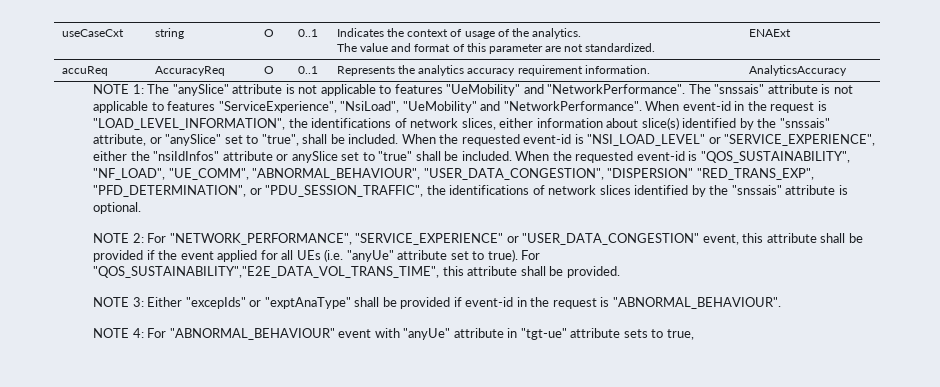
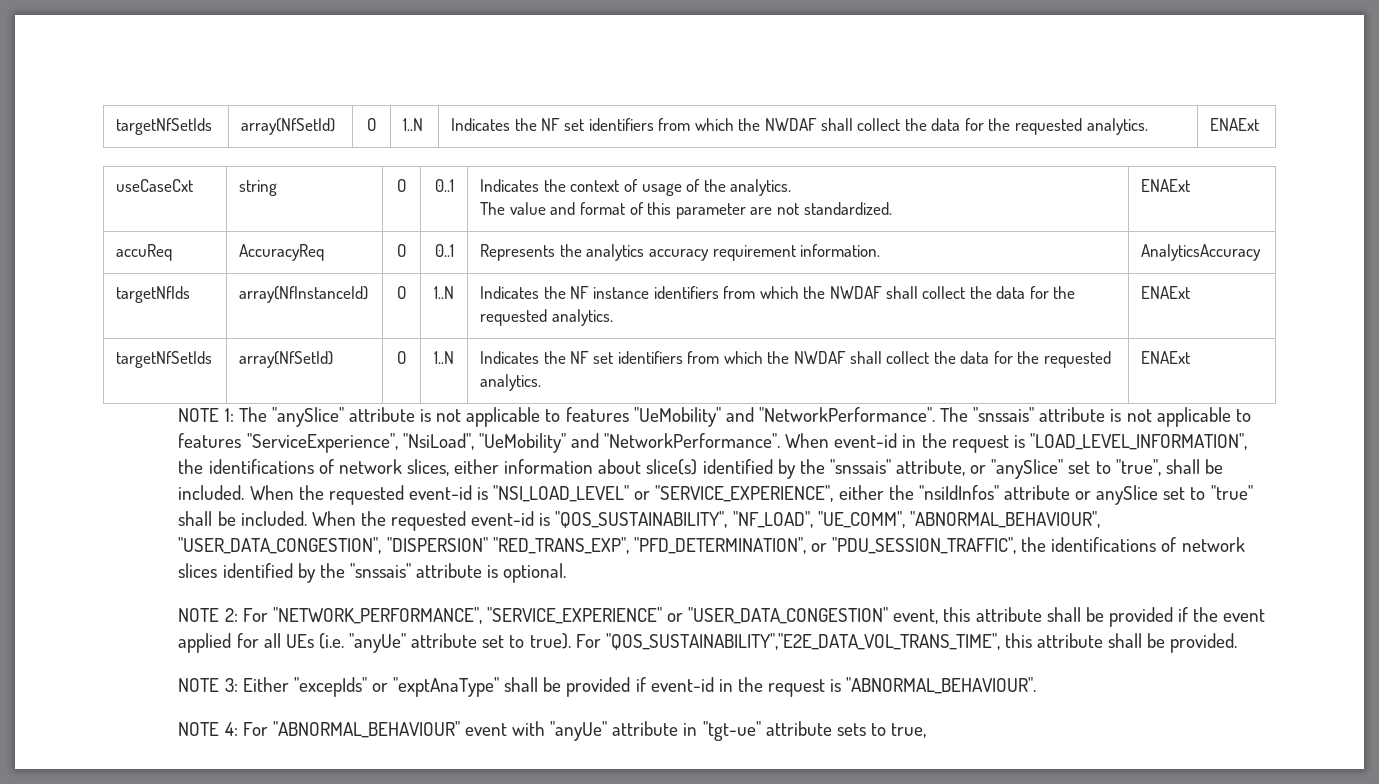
(62, 33) none -> [116,118,213,135] [241,118,336,135] [366,118,377,131] [403,118,424,131] [451,118,1148,135] [1210,118,1260,131] targetNfSetIds | array(NfSetId) | O | 1..N | Indicates the NF set identifiers from which the NWDAF shall collect the data for the requested analytics. | ENAExt //
(848, 70) none -> [116,286,191,303] [239,286,369,303] [396,286,407,299] [434,286,454,299] [480,286,1076,299] [480,309,613,326] [1141,286,1191,299] [116,351,213,368] [239,351,334,368] [396,351,407,364] [434,351,454,364] [480,351,1112,368] [480,374,542,391] [1141,351,1191,364] // targetNfIds | array(NfInstanceId) | O | 1..N | Indicates the NF instance identifiers from which the NWDAF shall collect the data for the requested analytics. | ENAExt // targetNfSetIds | array(NfSetId) | O | 1..N | Indicates the NF set identifiers from which the NWDAF shall collect the data for the requested analytics. | ENAExt

